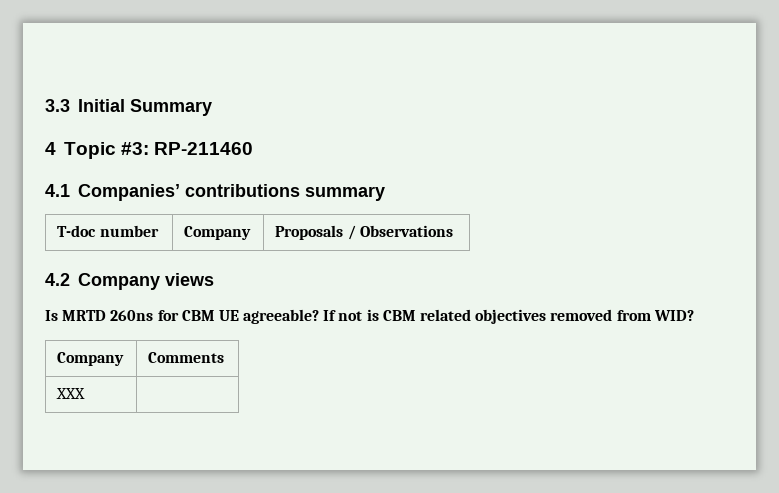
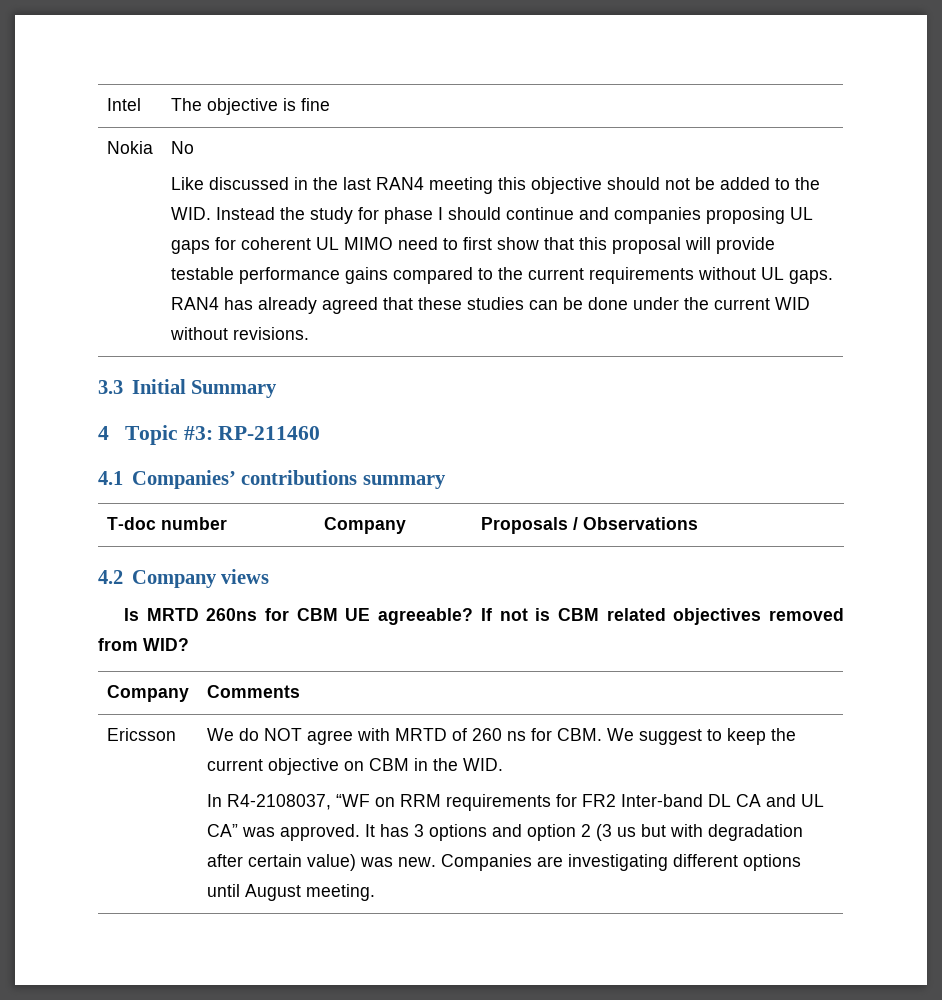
(45, 105) none -> [106,98,141,111] [170,98,330,115] [106,141,153,154] [170,141,194,154] [170,177,820,194] [170,207,813,224] [170,237,775,254] [170,267,833,284] [170,297,810,314] [169,327,309,340] Intel | The objective is fine // Nokia | No // Like discussed in the last RAN4 meeting this objective should not be added to the WID. Instead the study for phase I should continue and companies proposing UL gaps for coherent UL MIMO need to first show that this proposal will provide testable performance gains compared to the current requirements without UL gaps. RAN4 has already agreed that these studies can be done under the current WID without revisions. //
[56,388,86,399] XXX | -> [106,728,176,741] [206,728,796,745] [206,758,503,775] [206,794,824,811] [206,824,803,841] [206,854,801,871] [206,884,375,901] Ericsson | We do NOT agree with MRTD of 260 ns for CBM. We suggest to keep the current objective on CBM in the WID. // In R4-2108037, “WF on RRM requirements for FR2 Inter-band DL CA and UL CA” was approved. It has 3 options and option 2 (3 us but with degradation after certain value) was new. Companies are investigating different options until August meeting.

